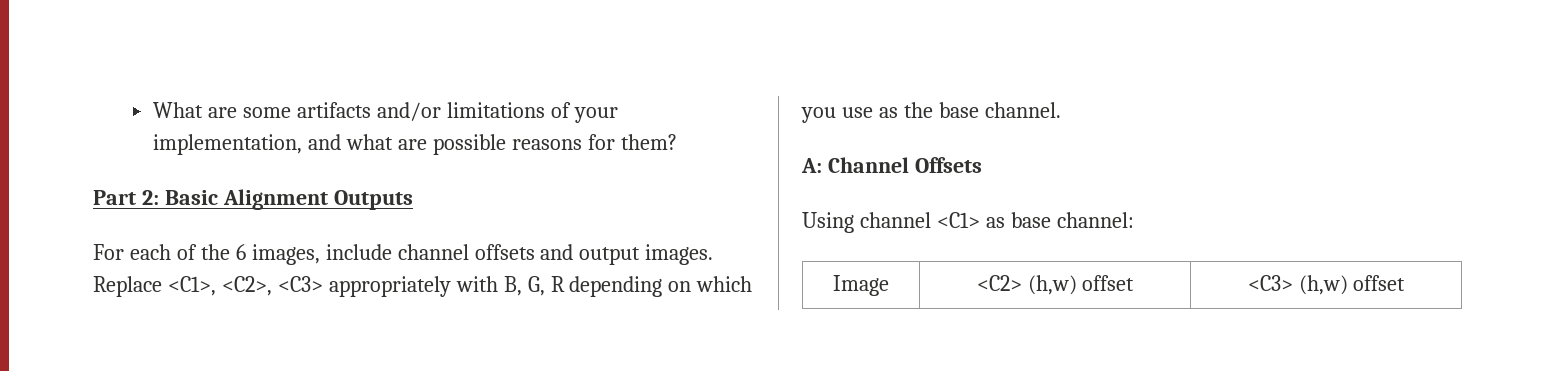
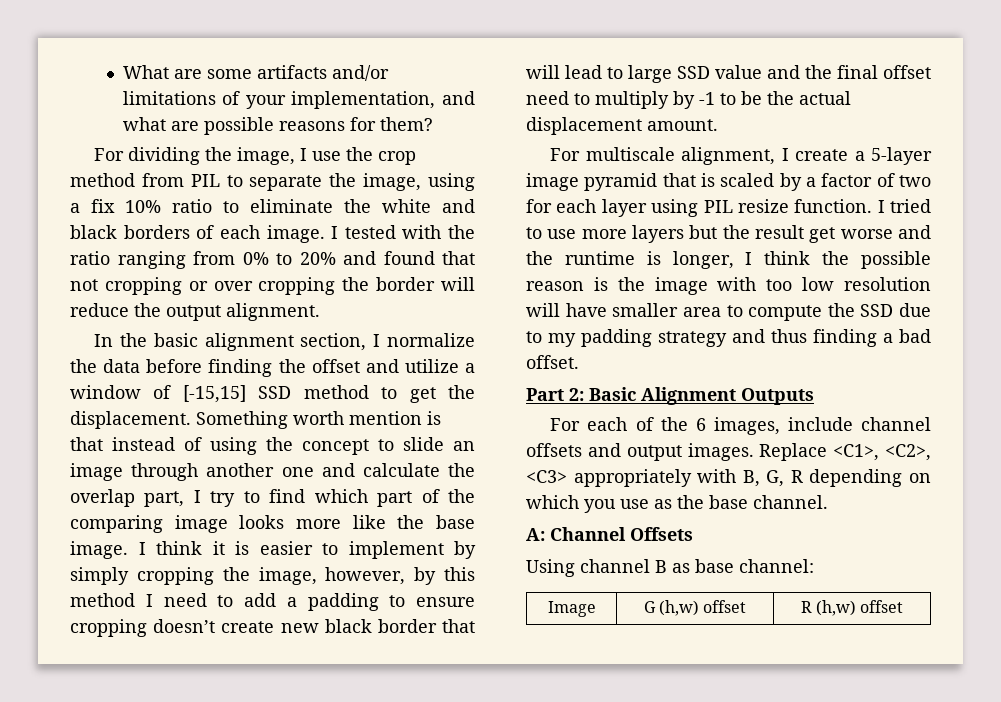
(677, 142) none -> [94,147,417,165] [70,173,475,191] [70,199,475,213] [70,225,475,243] [70,251,475,269] [70,277,475,295] [70,303,320,321] [94,333,475,351] [70,359,475,377] [70,385,475,403] [70,411,441,429] [70,437,475,455] [70,463,475,481] [70,489,476,507] [70,515,476,533] [70,541,476,559] [70,567,475,585] [70,593,475,611] [70,619,475,637] [526,65,931,83] [526,91,851,109] [526,117,718,135] [550,147,932,165] [526,173,931,191] [526,199,931,217] [526,225,931,243] [526,251,931,269] [526,277,931,295] [526,303,931,321] [526,329,931,347] [526,355,579,369] // For dividing the image, I use the crop method from PIL to separate the image, using a fix 10% ratio to eliminate the white and black borders of each image. I tested with the ratio ranging from 0% to 20% and found that not cropping or over cropping the border will reduce the output alignment. // In the basic alignment section, I normalize the data before finding the offset and utilize a window of [-15,15] SSD method to get the displacement. Something worth mention is that instead of using the concept to slide an image through another one and calculate the overlap part, I try to find which part of the comparing image looks more like the base image. I think it is easier to implement by simply cropping the image, however, by this method I need to add a padding to ensure cropping doesn’t create new black border that will lead to large SSD value and the final offset need to multiply by -1 to be the actual displacement amount. // For multiscale alignment, I create a 5-layer image pyramid that is scaled by a factor of two for each layer using PIL resize function. I tried to use more layers but the result get worse and the runtime is longer, I think the possible reason is the image with too low resolution will have smaller area to compute the SSD due to my padding strategy and thus finding a bad offset.
[936,212,980,228] <C1> -> [655,560,667,573] B
[976,275,1022,291] <C2> -> [643,601,656,613] G
[1247,275,1293,291] <C3> -> [800,601,812,613] R

